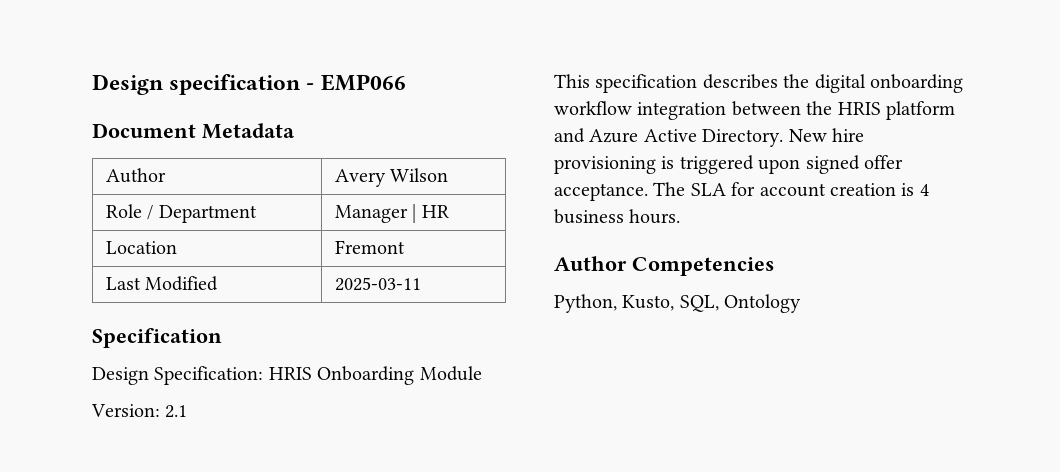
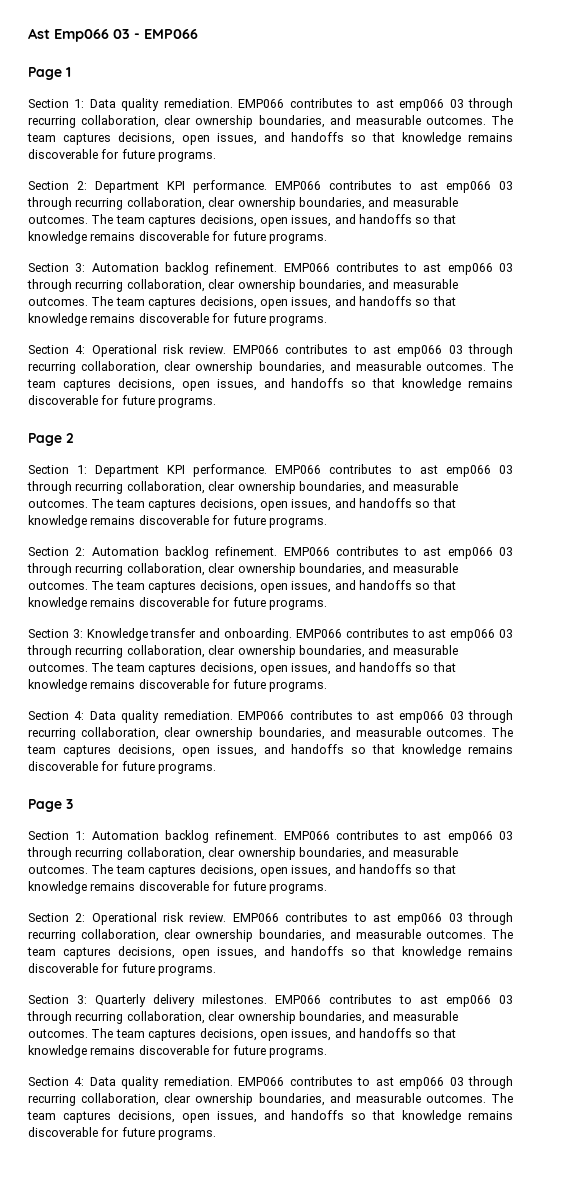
[92,74,301,95] Design specification -> [28,28,130,42] Ast Emp066 03
[92,123,295,139] [105,168,166,183] [334,168,449,187] [105,204,257,223] [334,204,449,223] [105,241,177,254] [334,240,405,254] [105,276,219,291] [334,277,421,291] [92,328,222,348] [92,366,482,385] [91,404,188,418] [554,74,963,93] [554,101,955,120] [554,128,864,147] [554,155,903,174] [554,182,929,201] [554,209,681,224] [554,256,774,276] [554,294,802,313] Document Metadata // Author | Avery Wilson // Role / Department | Manager | HR // Location | Fremont // Last Modified | 2025-03-11 // Specification // Design Specification: HRIS Onboarding Module // Version: 2.1 // This specification describes the digital onboarding workflow integration between the HRIS platform and Azure Active Directory. New hire provisioning is triggered upon signed offer acceptance. The SLA for account creation is 4 business hours. // Author Competencies // Python, Kusto, SQL, Ontology -> [28,67,71,80] [28,98,513,111] [28,115,513,128] [27,132,513,145] [28,149,217,162] [28,180,513,193] [27,197,458,210] [28,214,456,227] [28,231,327,244] [28,262,513,275] [27,279,458,292] [28,296,456,309] [28,313,327,326] [28,344,513,357] [28,361,513,374] [27,378,513,391] [28,395,217,408] [28,433,74,446] [28,464,513,477] [27,481,458,494] [28,498,456,511] [28,515,327,528] [28,546,513,559] [27,563,458,576] [28,580,456,593] [28,597,327,610] [28,628,513,641] [27,645,458,658] [28,662,456,675] [28,679,327,692] [28,710,513,723] [28,727,513,740] [27,744,513,757] [28,761,217,774] [28,799,73,812] [28,830,513,843] [27,847,458,860] [28,864,456,877] [28,881,327,894] [28,912,513,925] [28,929,513,942] [27,946,513,959] [28,963,217,976] [28,994,513,1007] [27,1011,458,1024] [28,1028,456,1041] [28,1045,327,1058] [28,1076,513,1089] [28,1093,513,1106] [27,1110,513,1123] [28,1127,217,1140] Page 1 // Section 1: Data quality remediation. EMP066 contributes to ast emp066 03 through recurring collaboration, clear ownership boundaries, and measurable outcomes. The team captures decisions, open issues, and handoffs so that knowledge remains discoverable for future programs. // Section 2: Department KPI performance. EMP066 contributes to ast emp066 03 through recurring collaboration, clear ownership boundaries, and measurable outcomes. The team captures decisions, open issues, and handoffs so that knowledge remains discoverable for future programs. // Section 3: Automation backlog refinement. EMP066 contributes to ast emp066 03 through recurring collaboration, clear ownership boundaries, and measurable outcomes. The team captures decisions, open issues, and handoffs so that knowledge remains discoverable for future programs. // Section 4: Operational risk review. EMP066 contributes to ast emp066 03 through recurring collaboration, clear ownership boundaries, and measurable outcomes. The team captures decisions, open issues, and handoffs so that knowledge remains discoverable for future programs. // Page 2 // Section 1: Department KPI performance. EMP066 contributes to ast emp066 03 through recurring collaboration, clear ownership boundaries, and measurable outcomes. The team captures decisions, open issues, and handoffs so that knowledge remains discoverable for future programs. // Section 2: Automation backlog refinement. EMP066 contributes to ast emp066 03 through recurring collaboration, clear ownership boundaries, and measurable outcomes. The team captures decisions, open issues, and handoffs so that knowledge remains discoverable for future programs. // Section 3: Knowledge transfer and onboarding. EMP066 contributes to ast emp066 03 through recurring collaboration, clear ownership boundaries, and measurable outcomes. The team captures decisions, open issues, and handoffs so that knowledge remains discoverable for future programs. // Section 4: Data quality remediation. EMP066 contributes to ast emp066 03 through recurring collaboration, clear ownership boundaries, and measurable outcomes. The team captures decisions, open issues, and handoffs so that knowledge remains discoverable for future programs. // Page 3 // Section 1: Automation backlog refinement. EMP066 contributes to ast emp066 03 through recurring collaboration, clear ownership boundaries, and measurable outcomes. The team captures decisions, open issues, and handoffs so that knowledge remains discoverable for future programs. // Section 2: Operational risk review. EMP066 contributes to ast emp066 03 through recurring collaboration, clear ownership boundaries, and measurable outcomes. The team captures decisions, open issues, and handoffs so that knowledge remains discoverable for future programs. // Section 3: Quarterly delivery milestones. EMP066 contributes to ast emp066 03 through recurring collaboration, clear ownership boundaries, and measurable outcomes. The team captures decisions, open issues, and handoffs so that knowledge remains discoverable for future programs. // Section 4: Data quality remediation. EMP066 contributes to ast emp066 03 through recurring collaboration, clear ownership boundaries, and measurable outcomes. The team captures decisions, open issues, and handoffs so that knowledge remains discoverable for future programs.

